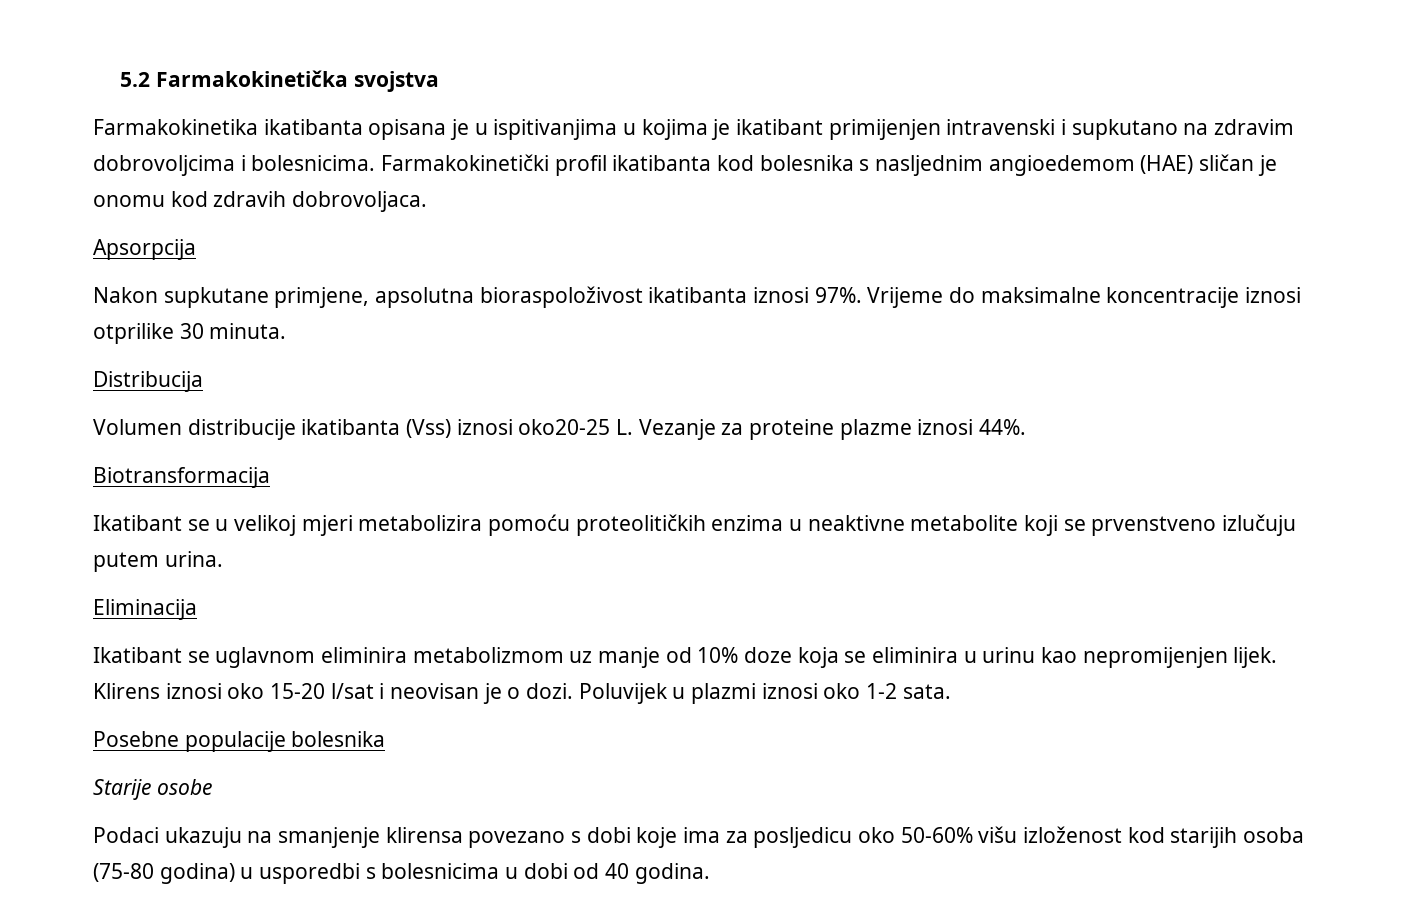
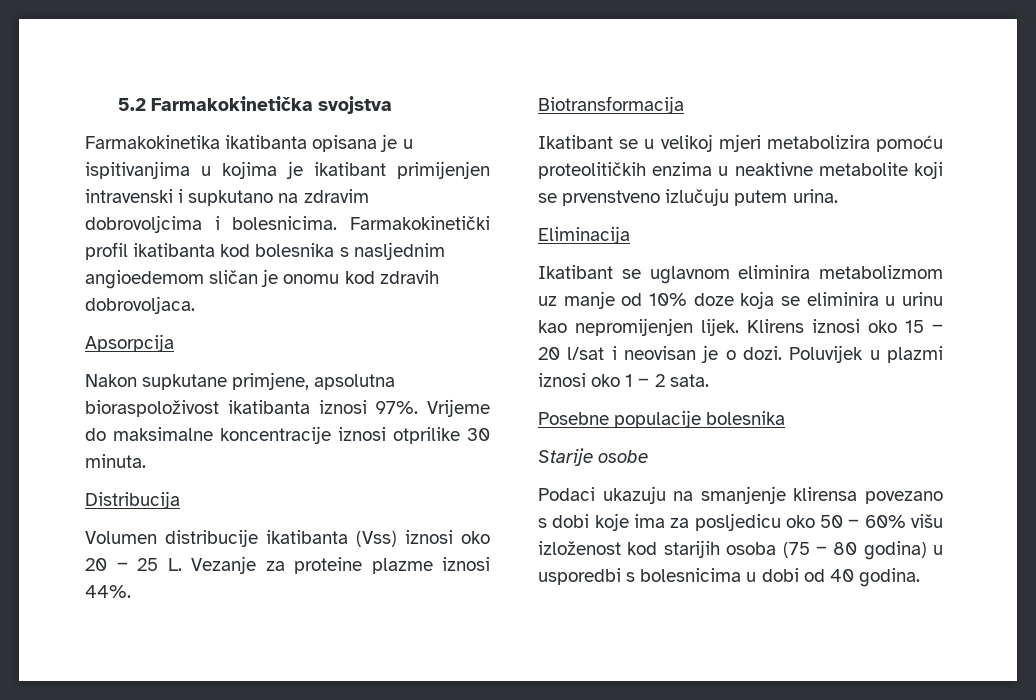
[1140,155,1194,174] (HAE) -> (204, 279) none
[518,419,611,435] oko20-25 -> [461,531,490,544] [85,558,158,571] oko 20 ‒ 25
[270,683,326,699] 15-20 -> [905,320,943,333] [538,347,560,360] 15 ‒ 20
[866,683,898,699] 1-2 -> [625,374,665,387] 1 ‒ 2
[900,827,973,843] 50-60% -> [820,515,906,528] 50 ‒ 60%
[93,863,154,882] (75-80 -> [782,542,858,558] (75 ‒ 80

